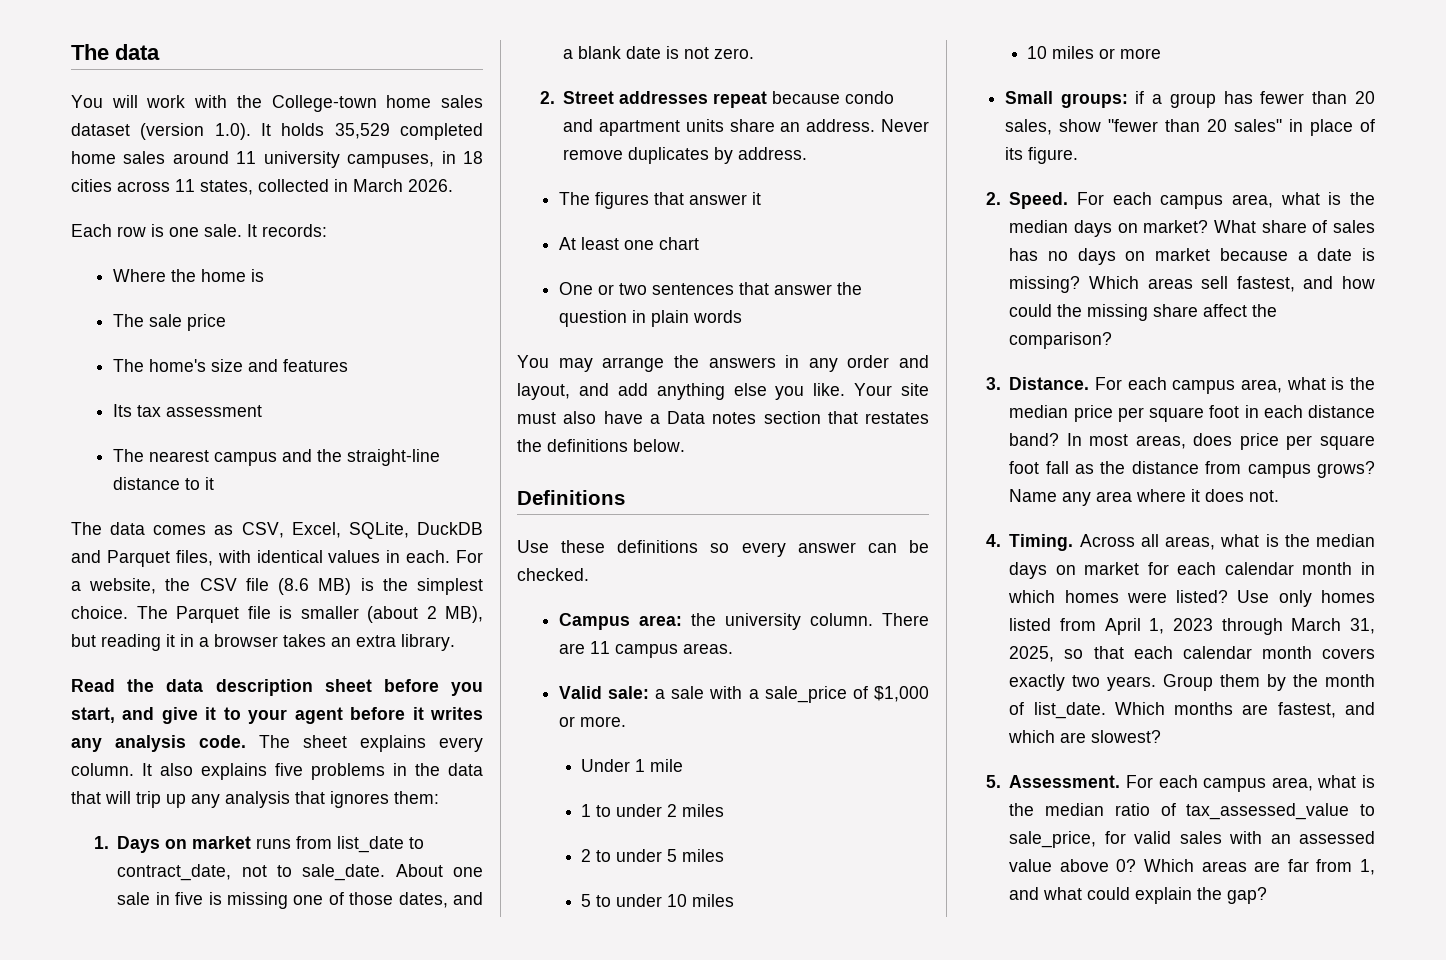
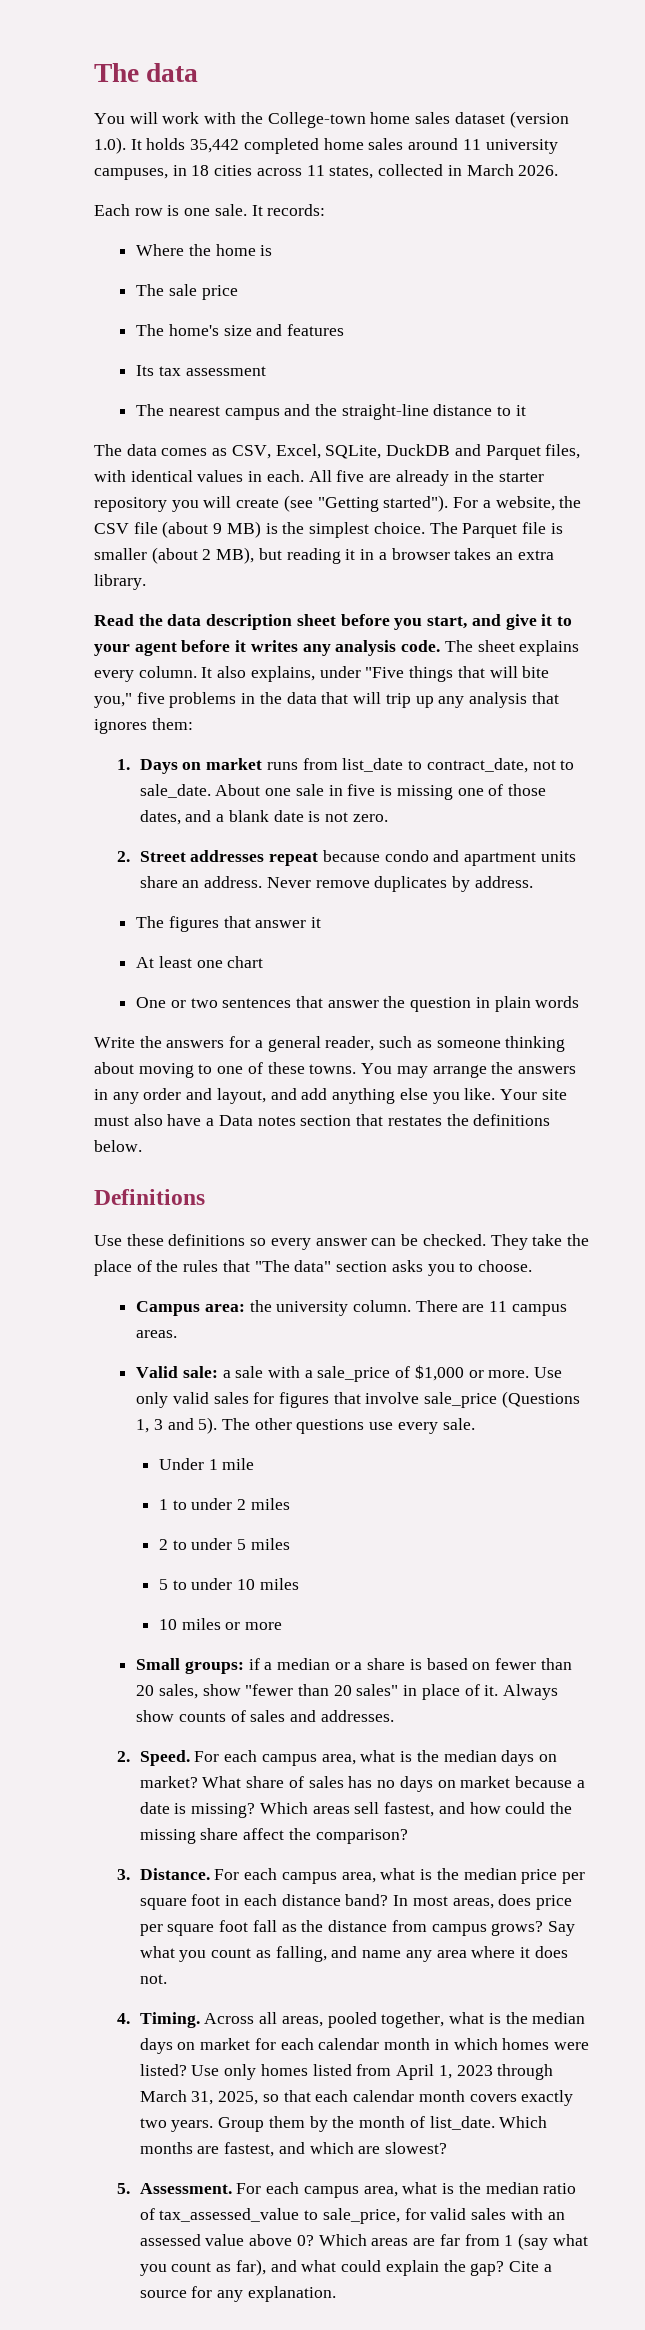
[334,123,390,139] 35,529 -> [190,139,240,153] 35,442
(451, 556) none -> [308,470,544,486] [94,495,449,512] All five are already in the starter repository you will create (see "Getting started").
[278,578,310,595] (8.6 -> [162,521,223,538] (about 9
[201,763,267,780] explains -> [250,666,550,682] [94,693,132,708] explains, under "Five things that will bite you,"
(742, 316) none -> [94,1036,566,1052] [94,1062,357,1078] Write the answers for a general reader, such as someone thinking about moving to one of these towns.
(589, 574) none -> [490,1234,589,1250] [94,1260,532,1276] They take the place of the rules that "The data" section asks you to choose.
(626, 721) none -> [534,1367,563,1378] [136,1391,580,1408] [136,1417,475,1434] Use only valid sales for figures that involve sale_price (Questions 1, 3 and 5). The other questions use every sale.
[1169,91,1253,108] group has -> [276,1658,491,1670] median or a share is based on
[1004,147,1078,164] its figure. -> [484,1684,559,1700] [136,1710,394,1722] it. Always show counts of sales and addresses.
[1009,489,1058,502] Name -> [547,1921,575,1936] [139,1946,402,1962] Say what you count as falling, and name
(1216, 543) none -> [327,2012,445,2028] pooled together,
[1360,859,1375,875] 1, -> [504,2233,588,2250] [139,2259,266,2276] 1 (say what you count as far),
(1268, 895) none -> [508,2261,552,2272] [139,2286,336,2302] Cite a source for any explanation.

